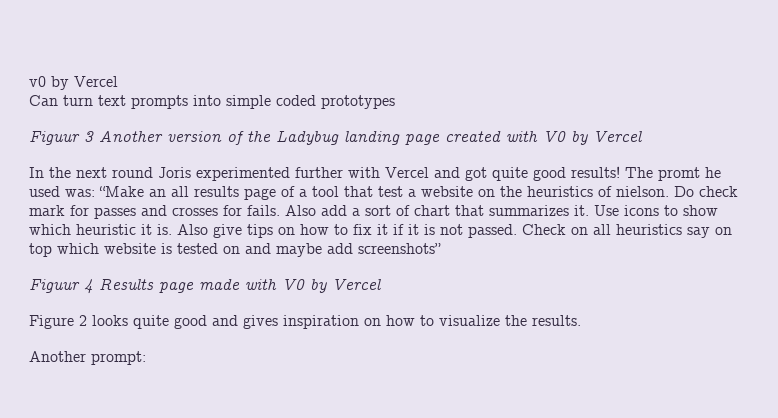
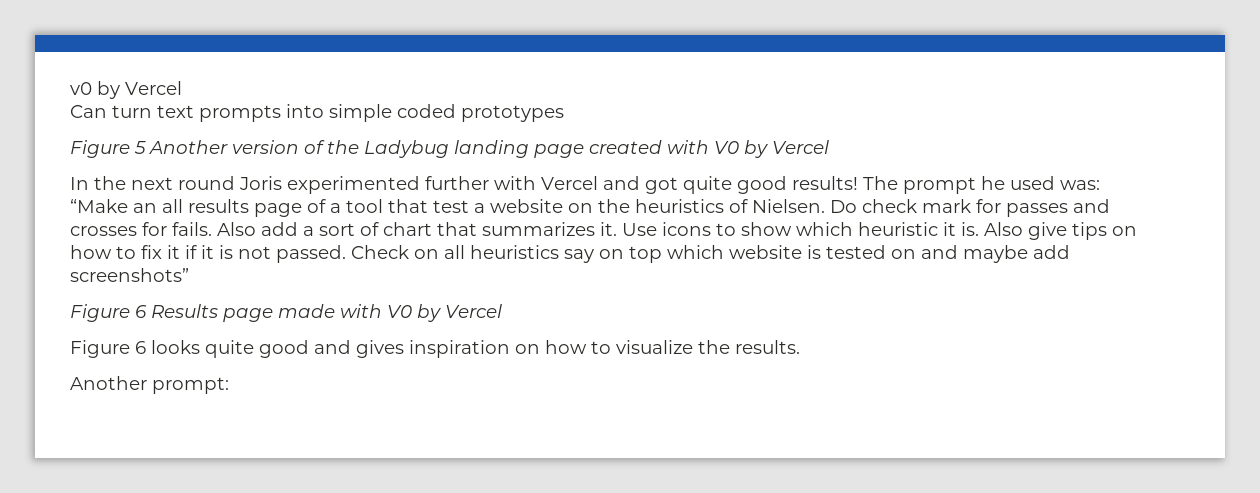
[29,131,94,145] Figuur 3 -> [70,140,146,158] Figure 5
[658,167,700,181] promt -> [903,177,976,194] prompt
[616,186,669,197] nielson. -> [752,199,825,213] Nielsen.
[29,279,93,294] Figuur 4 -> [70,304,147,322] Figure 6
[79,315,87,326] 2 -> [135,341,146,354] 6

